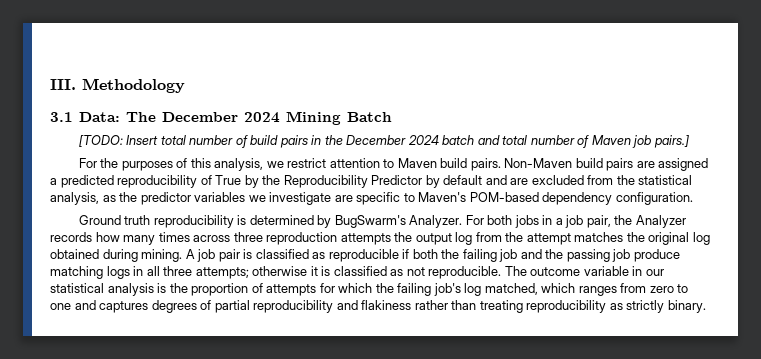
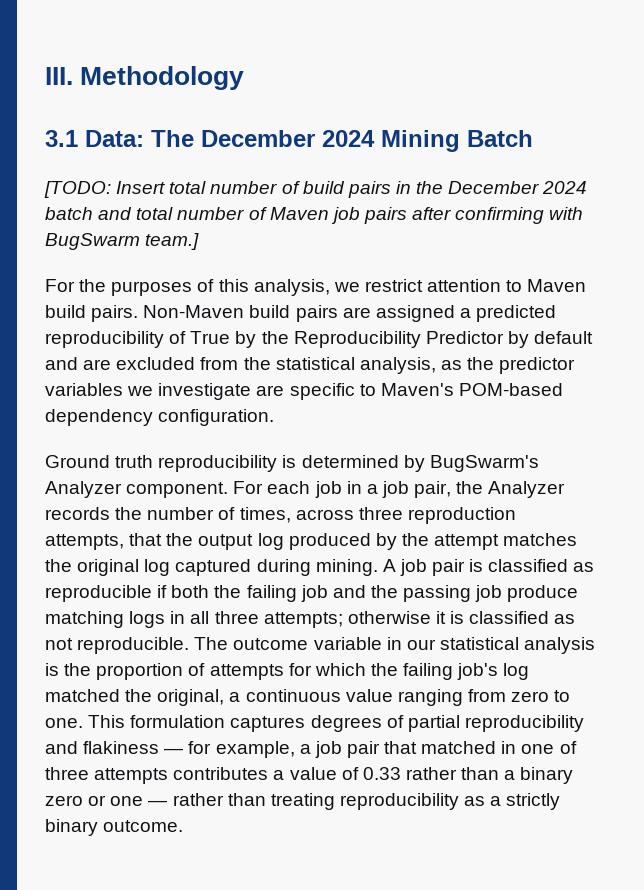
[653,135,689,148] pairs.] -> [363,207,584,224] [45,233,200,250] pairs after confirming with BugSwarm team.]
[409,215,539,228] Analyzer. For both jobs -> [45,481,342,498] Analyzer component. For each job
[95,232,190,245] how many times -> [115,507,291,523] the number of times,
[340,233,391,245] attempts -> [45,533,163,550] attempts, that
[475,232,502,242] from -> [288,533,397,550] produced by
[50,249,99,259] obtained -> [175,559,252,576] captured
[484,283,689,296] [50,300,96,310] matched, which ranges from zero to one and -> [45,689,571,706] [45,715,226,728] matched the original, a continuous value ranging from zero to one. This formulation
(412, 305) none -> [164,741,577,758] [45,767,574,784] [45,795,168,806] — for example, a job pair that matched in one of three attempts contributes a value of 0.33 rather than a binary zero or one —
[626,300,706,313] strictly binary. -> [490,793,561,810] [45,819,184,836] a strictly binary outcome.

